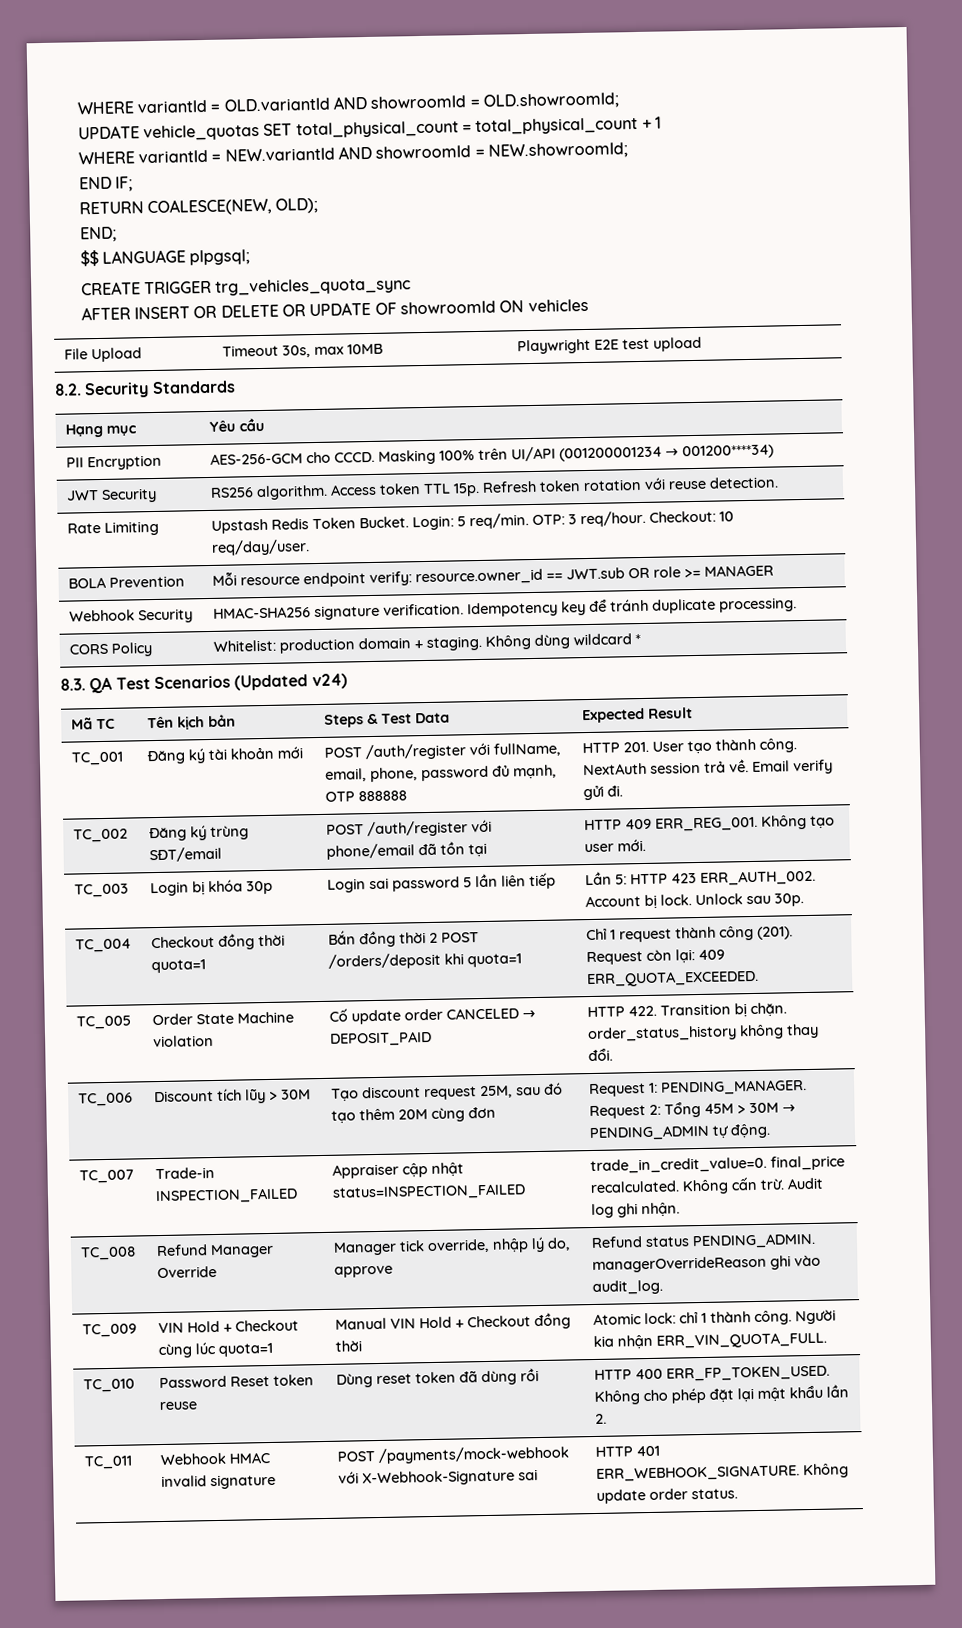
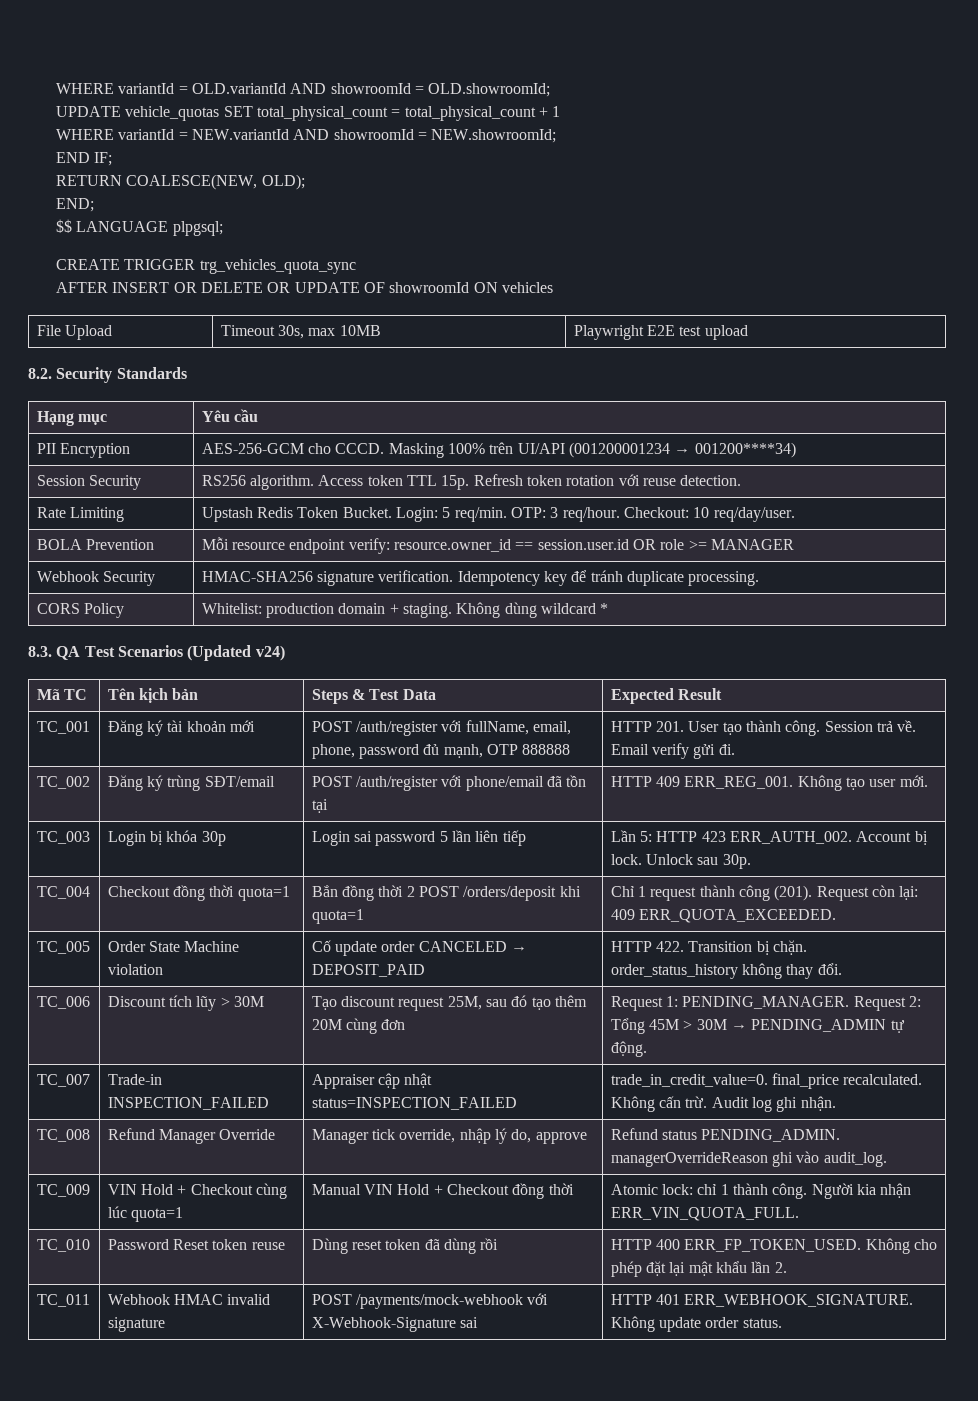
[66,490,100,501] JWT -> [36,475,85,486] Session
[566,567,626,580] JWT.sub -> [537,539,629,550] session.user.id
[583,761,702,776] NextAuth session -> [824,721,873,732] Session

